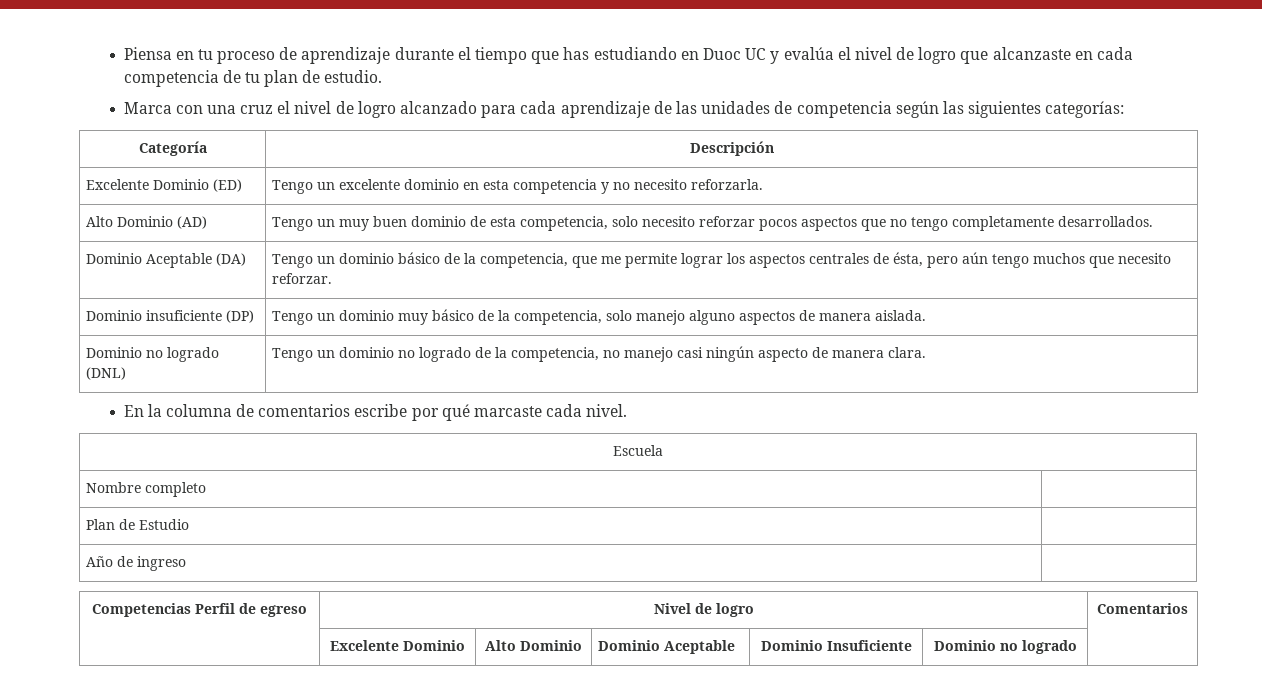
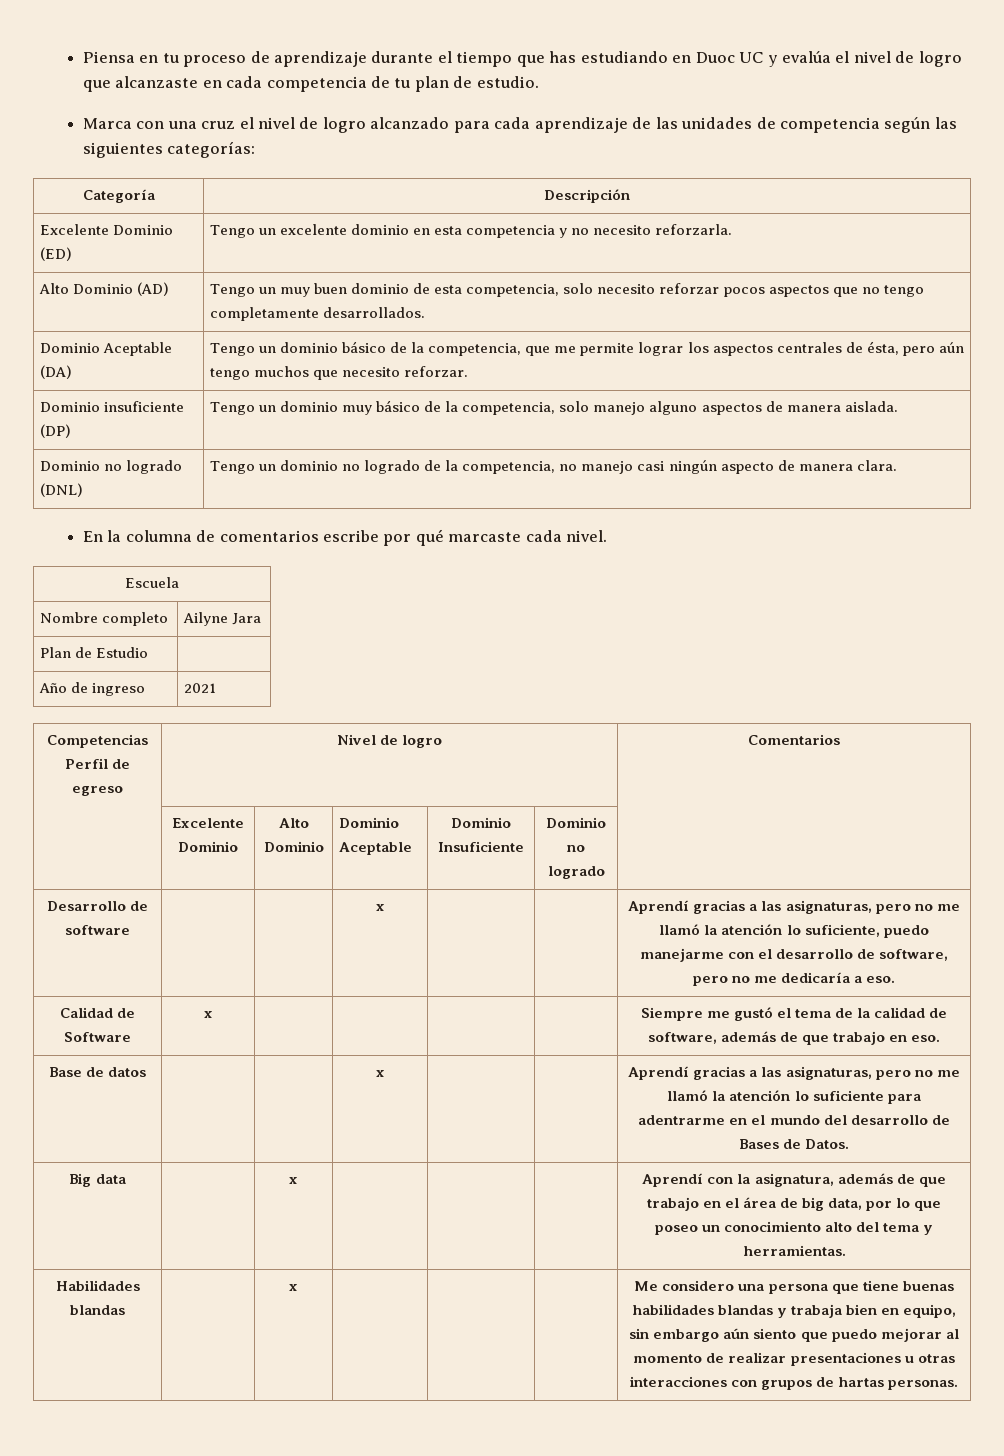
(207, 489) none -> [182,612,262,626] Ailyne Jara
(187, 563) none -> [183,683,216,693] 2021
(1077, 647) none -> [46,901,149,911] [65,925,130,935] [375,904,385,911] [628,900,960,914] [659,924,929,938] [639,948,949,962] [692,972,896,986] [59,1007,136,1018] [64,1032,131,1042] [203,1011,213,1018] [640,1007,948,1021] [647,1031,941,1045] [48,1067,147,1077] [375,1070,385,1077] [628,1066,960,1080] [667,1090,921,1104] [638,1115,950,1125] [738,1139,850,1149] [69,1173,126,1187] [289,1177,298,1184] [642,1173,946,1187] [646,1197,942,1211] [654,1221,934,1235] [742,1245,846,1256] [55,1280,140,1291] [70,1305,125,1315] [289,1284,298,1291] [634,1280,954,1294] [631,1304,957,1318] [629,1328,959,1342] [633,1352,955,1366] [629,1376,959,1390] // Desarrollo de software | | | x | | | Aprendí gracias a las asignaturas, pero no me llamó la atención lo suficiente, puedo manejarme con el desarrollo de software, pero no me dedicaría a eso. // Calidad de Software | x | | | | | Siempre me gustó el tema de la calidad de software, además de que trabajo en eso. // Base de datos | | | x | | | Aprendí gracias a las asignaturas, pero no me llamó la atención lo suficiente para adentrarme en el mundo del desarrollo de Bases de Datos. // Big data | | x | | | | Aprendí con la asignatura, además de que trabajo en el área de big data, por lo que poseo un conocimiento alto del tema y herramientas. // Habilidades blandas | | x | | | | Me considero una persona que tiene buenas habilidades blandas y trabaja bien en equipo, sin embargo aún siento que puedo mejorar al momento de realizar presentaciones u otras interacciones con grupos de hartas personas.

